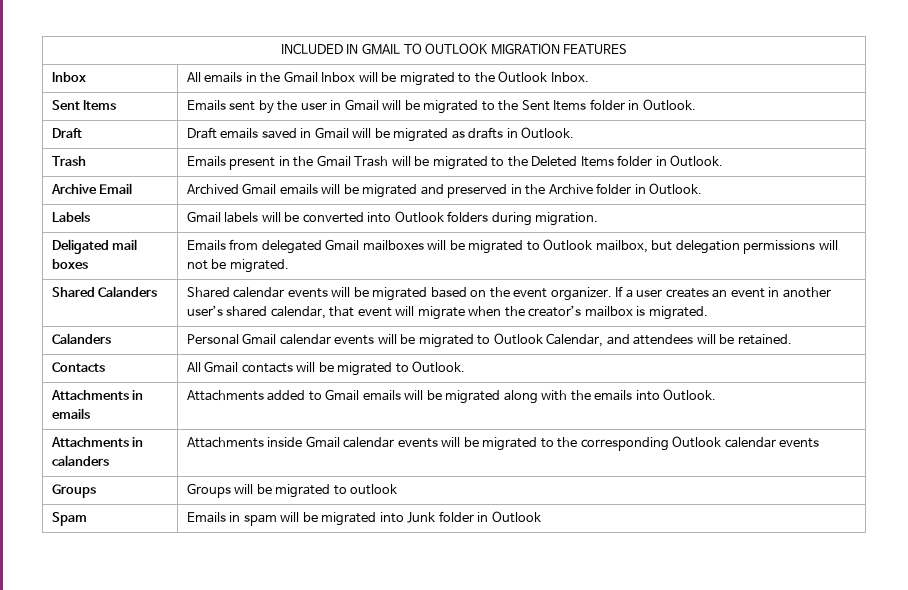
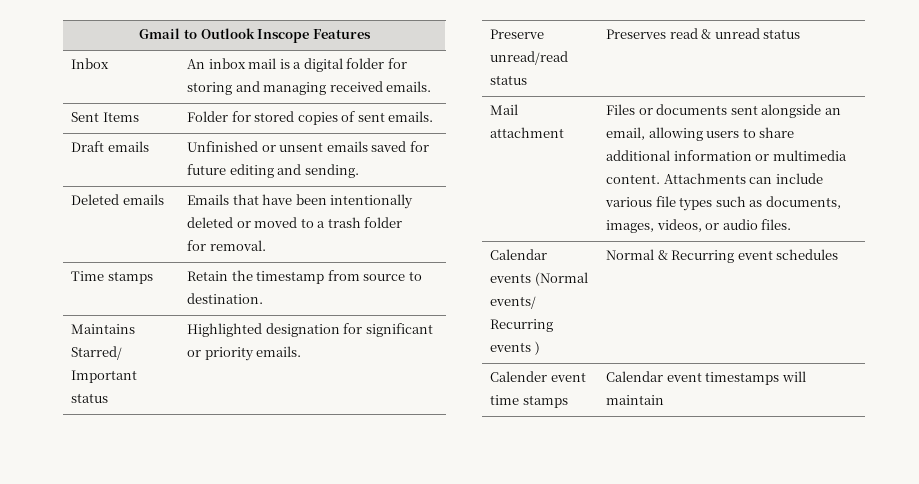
[280,43,628,55] [51,72,86,82] [186,71,589,86] [51,100,117,110] [186,99,696,114] [51,128,82,138] [186,127,575,142] [51,156,86,166] [186,155,724,170] [50,183,133,194] [186,183,703,198] [51,211,90,222] [186,211,599,226] [51,239,138,254] [51,259,88,269] [186,239,838,254] [186,259,289,273] [51,286,158,297] [186,286,831,301] [186,305,708,320] [51,333,111,344] [186,333,792,348] [51,362,105,372] [186,361,466,376] [50,390,144,400] [51,408,90,419] [186,389,717,404] [50,437,144,447] [51,455,109,466] [186,436,820,451] [51,484,96,498] [186,483,398,498] [51,512,87,526] [186,511,541,526] INCLUDED IN GMAIL TO OUTLOOK MIGRATION FEATURES // Inbox | All emails in the Gmail Inbox will be migrated to the Outlook Inbox. // Sent Items | Emails sent by the user in Gmail will be migrated to the Sent Items folder in Outlook. // Draft | Draft emails saved in Gmail will be migrated as drafts in Outlook. // Trash | Emails present in the Gmail Trash will be migrated to the Deleted Items folder in Outlook. // Archive Email | Archived Gmail emails will be migrated and preserved in the Archive folder in Outlook. // Labels | Gmail labels will be converted into Outlook folders during migration. // Deligated mail boxes | Emails from delegated Gmail mailboxes will be migrated to Outlook mailbox, but delegation permissions will not be migrated. // Shared Calanders | Shared calendar events will be migrated based on the event organizer. If a user creates an event in another user’s shared calendar, that event will migrate when the creator’s mailbox is migrated. // Calanders | Personal Gmail calendar events will be migrated to Outlook Calendar, and attendees will be retained. // Contacts | All Gmail contacts will be migrated to Outlook. // Attachments in emails | Attachments added to Gmail emails will be migrated along with the emails into Outlook. // Attachments in calanders | Attachments inside Gmail calendar events will be migrated to the corresponding Outlook calendar events // Groups | Groups will be migrated to outlook // Spam | Emails in spam will be migrated into Junk folder in Outlook -> [139,28,371,43] [71,58,110,69] [187,58,407,72] [187,81,432,95] [71,112,139,122] [187,111,434,125] [71,141,149,152] [187,141,429,152] [187,164,359,178] [71,194,164,205] [187,194,414,209] [187,217,403,228] [187,240,266,251] [71,271,153,284] [187,270,422,284] [187,293,264,304] [71,324,136,334] [71,346,123,360] [71,370,138,383] [71,393,109,403] [187,323,433,337] [187,346,302,361] [490,29,545,39] [490,51,569,65] [490,75,528,85] [606,28,801,39] [490,104,519,115] [490,127,565,138] [606,104,841,118] [606,127,795,141] [606,150,847,161] [606,173,823,184] [605,196,841,211] [606,219,792,233] [490,249,548,260] [490,272,588,286] [490,296,537,309] [490,319,554,332] [490,341,540,355] [606,249,839,263] [490,371,586,382] [490,395,568,408] [606,371,806,385] [606,395,665,405] Gmail to Outlook Inscope Features // Inbox | An inbox mail is a digital folder for storing and managing received emails. // Sent Items | Folder for stored copies of sent emails. // Draft emails | Unfinished or unsent emails saved for future editing and sending. // Deleted emails | Emails that have been intentionally deleted or moved to a trash folder // for removal. // Time stamps | Retain the timestamp from source to destination. // Maintains Starred/ Important status | Highlighted designation for significant or priority emails. // Preserve unread/read status | Preserves read & unread status // Mail attachment | Files or documents sent alongside an email, allowing users to share additional information or multimedia content. Attachments can include various file types such as documents, images, videos, or audio files. // Calendar events (Normal events/ Recurring events ) | Normal & Recurring event schedules // Calender event time stamps | Calendar event timestamps will maintain

